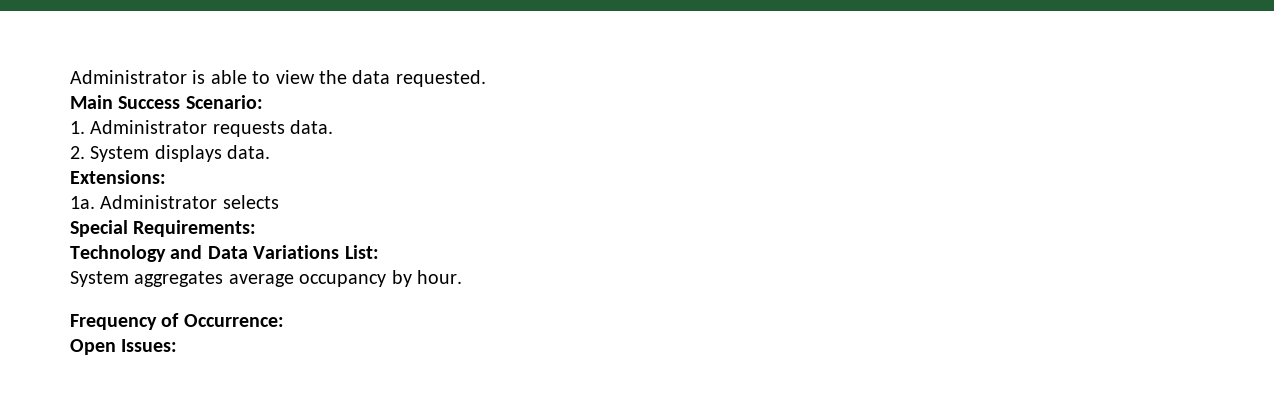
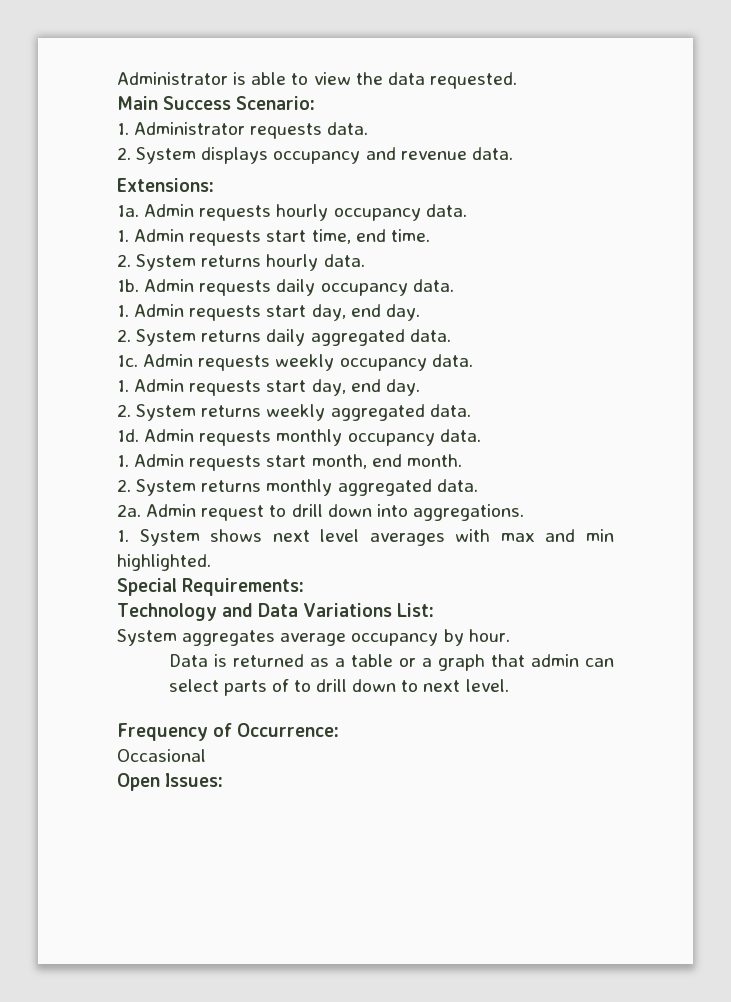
(222, 153) none -> [273,147,467,164] occupancy and revenue
[100,195,279,209] Administrator selects -> [144,204,467,221] [117,229,430,246] [117,254,365,271] [117,279,454,296] [117,304,420,321] [117,329,451,346] [117,354,473,371] [117,379,420,396] [117,404,471,421] [117,429,481,446] [117,454,462,471] [117,479,478,496] [117,504,524,521] [117,529,614,546] [117,554,211,571] Admin requests hourly occupancy data. // 1. Admin requests start time, end time. // 2. System returns hourly data. // 1b. Admin requests daily occupancy data. // 1. Admin requests start day, end day. // 2. System returns daily aggregated data. // 1c. Admin requests weekly occupancy data. // 1. Admin requests start day, end day. // 2. System returns weekly aggregated data. // 1d. Admin requests monthly occupancy data. // 1. Admin requests start month, end month. // 2. System returns monthly aggregated data. // 2a. Admin request to drill down into aggregations. // 1. System shows next level averages with max and min highlighted.
(462, 277) none -> [168,654,614,671] [168,679,509,696] // Data is returned as a table or a graph that admin can select parts of to drill down to next level.
(284, 320) none -> [117,749,206,762] // Occasional

